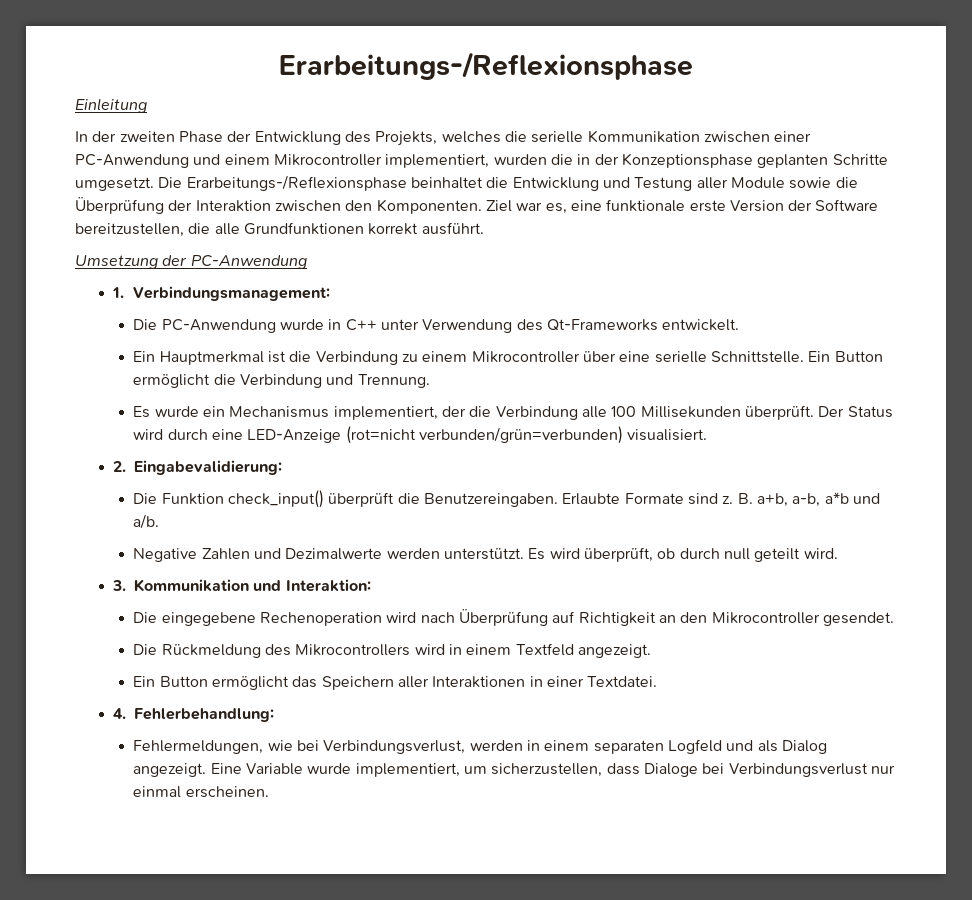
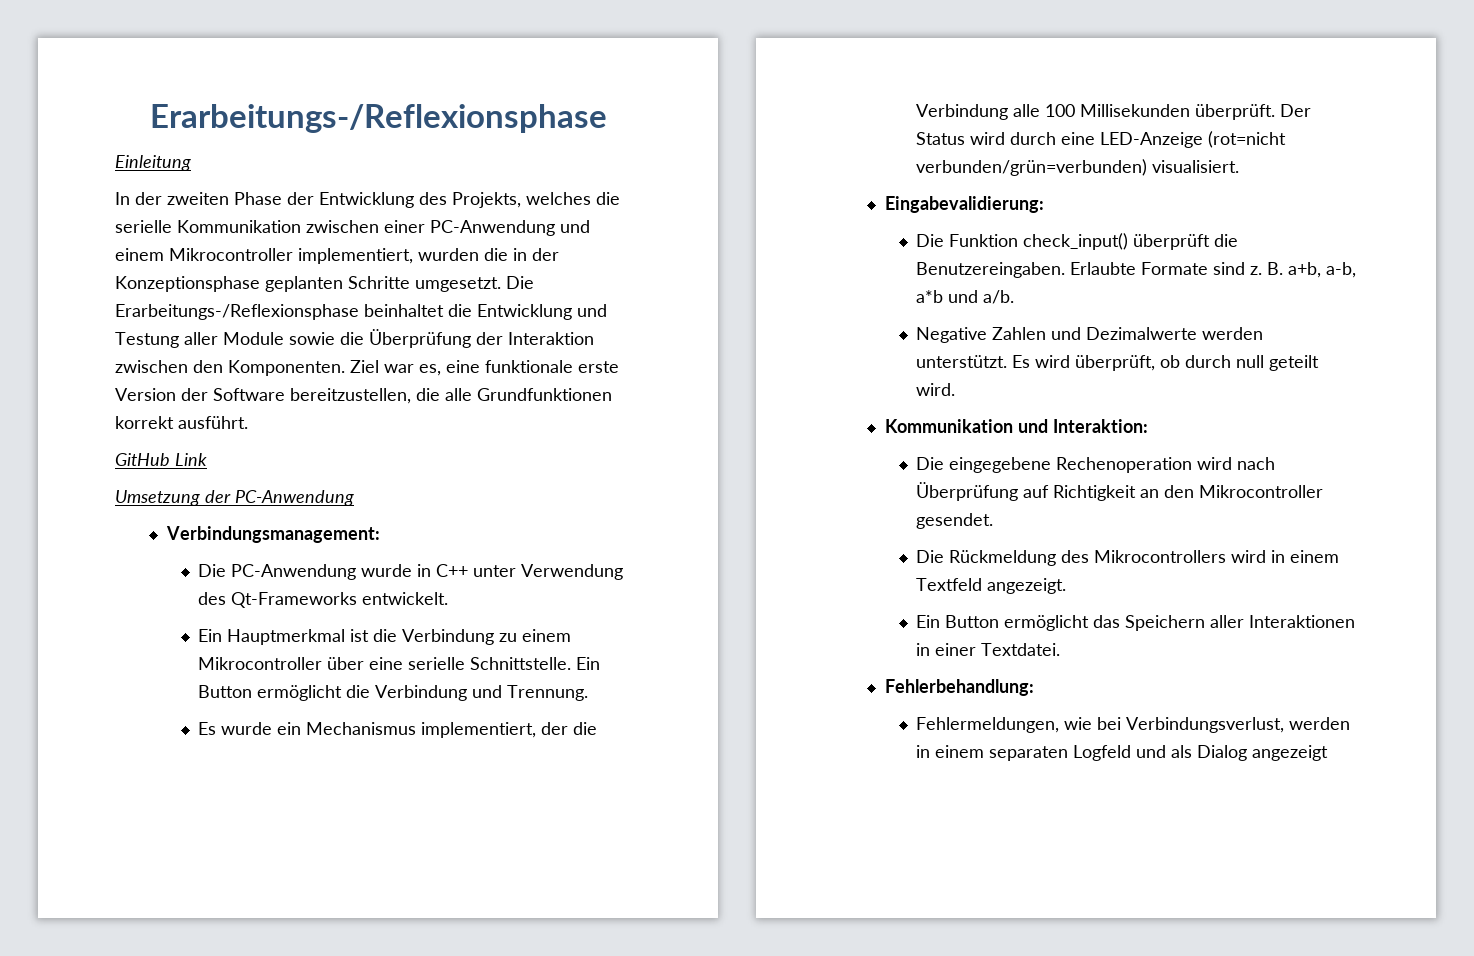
(484, 228) none -> [115,453,207,466] // GitHub Link
[112,287,125,298] 1. -> (354, 498) none
[113,461,127,472] 2. -> (1240, 166) none
[112,580,127,591] 3. -> (956, 389) none
[113,708,127,719] 4. -> (1061, 649) none
[133,763,895,777] [133,786,269,798] angezeigt. Eine Variable wurde implementiert, um sicherzustellen, dass Dialoge bei Verbindungsverlust nur einmal erscheinen. -> [1252,745,1329,761] angezeigt

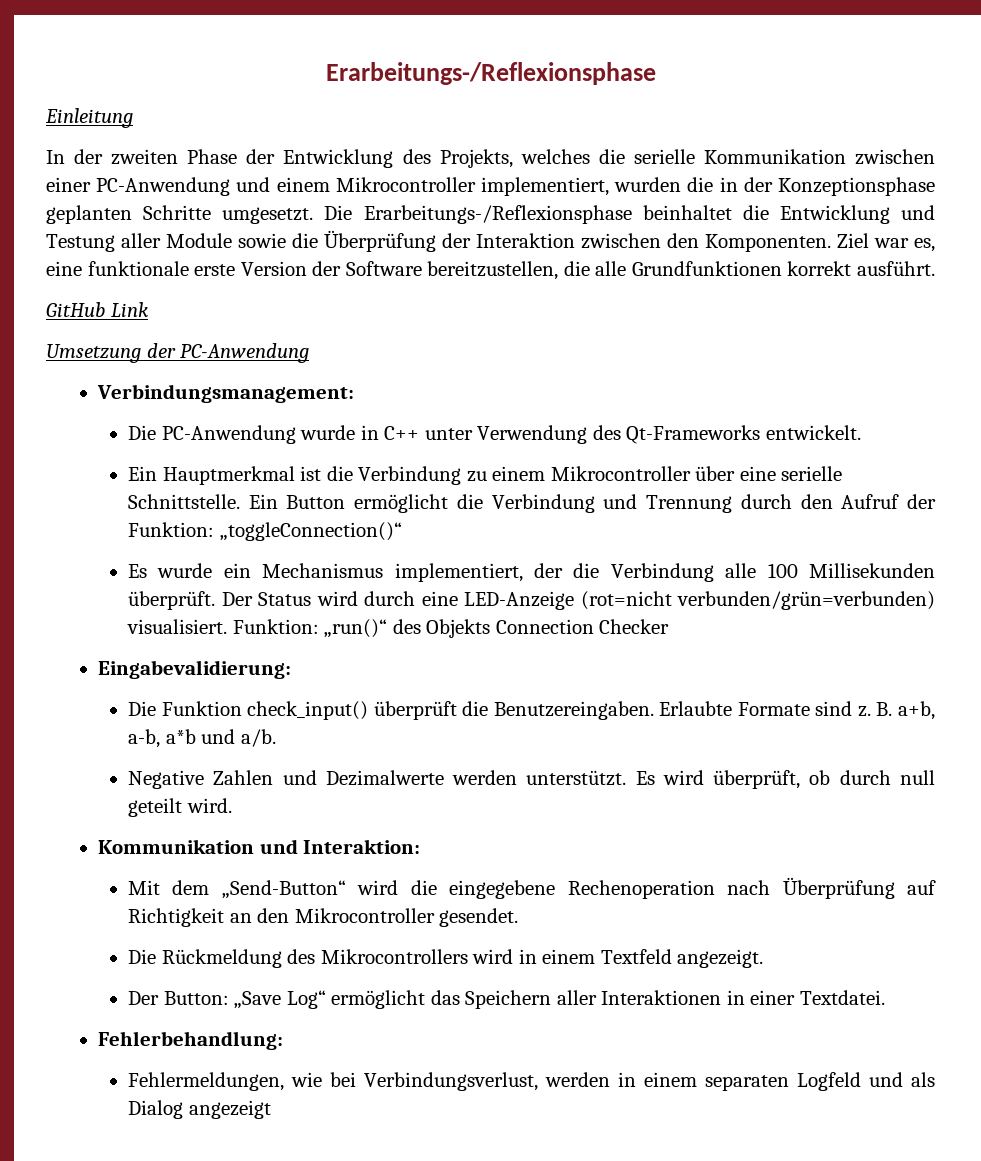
[507,685,589,701] Trennung. -> [646,494,936,513] [128,522,402,541] Trennung durch den Aufruf der Funktion: „toggleConnection()“
(1240, 166) none -> [232,619,670,638] Funktion: „run()“ des Objekts Connection Checker
[916,457,945,470] Die -> [128,880,437,899] Mit dem „Send-Button“ wird die
[1197,457,1233,470] wird -> (715, 889) none
[916,615,1000,628] Ein Button -> [128,990,326,1009] Der Button: „Save Log“

